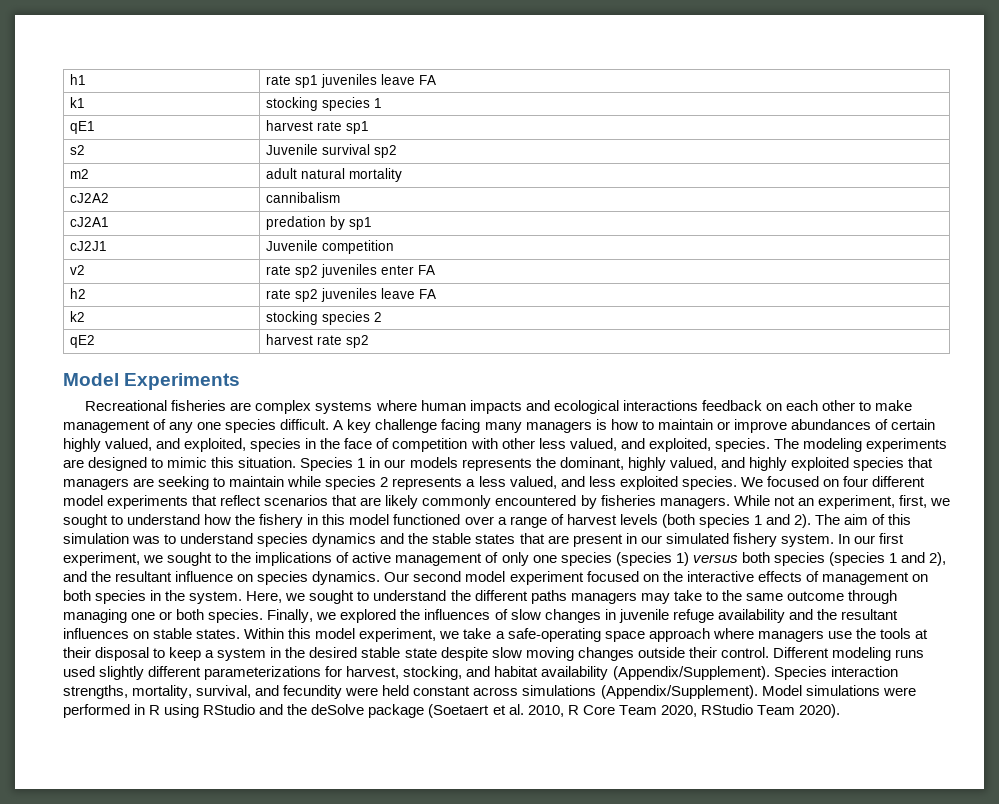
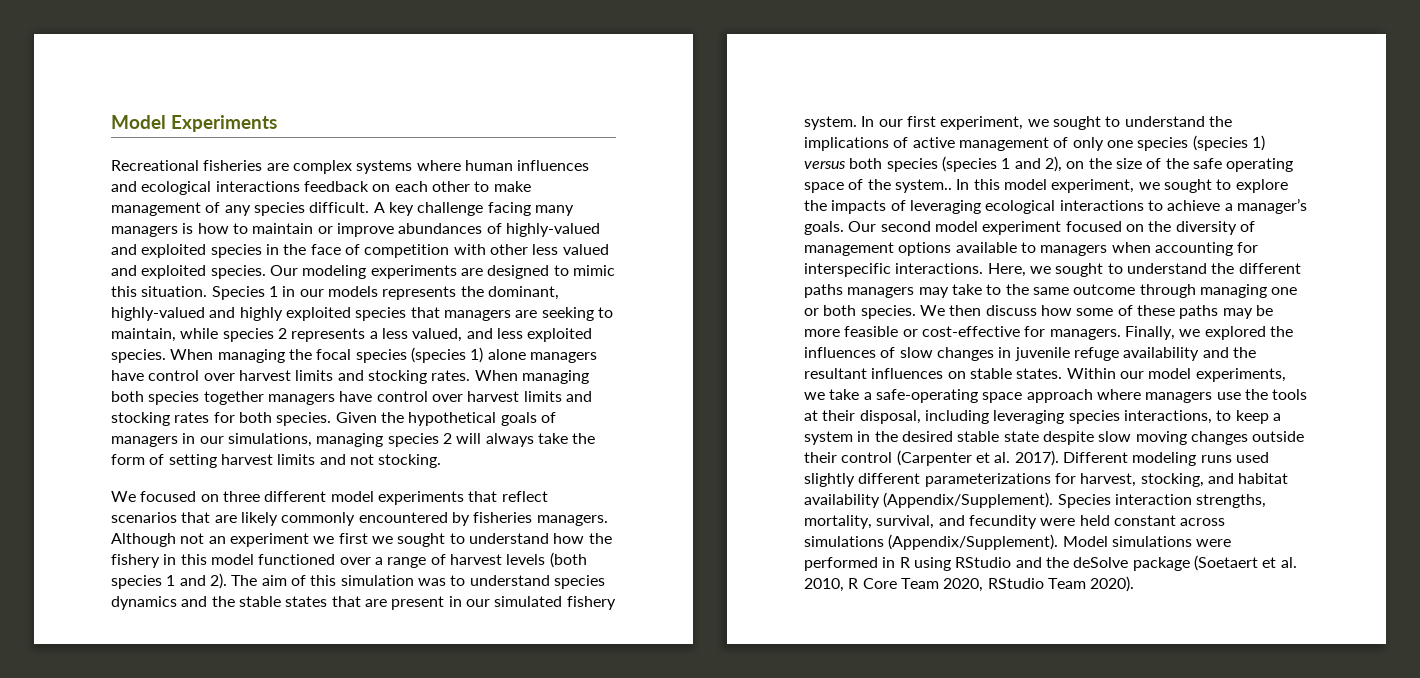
[69,74,86,85] [265,74,436,88] [69,97,85,108] [265,97,382,111] [69,121,95,134] [265,120,369,134] [69,145,85,155] [265,144,397,158] [69,169,89,179] [265,168,402,182] [69,193,109,203] [265,192,340,203] [69,217,109,227] [265,216,372,230] [69,241,107,251] [265,240,394,254] [69,265,85,275] [265,264,435,278] [69,288,86,299] [265,288,436,302] [69,311,85,322] [265,311,382,325] [69,335,95,348] [265,334,369,348] h1 | rate sp1 juveniles leave FA // k1 | stocking species 1 // qE1 | harvest rate sp1 // s2 | Juvenile survival sp2 // m2 | adult natural mortality // cJ2A2 | cannibalism // cJ2A1 | predation by sp1 // cJ2J1 | Juvenile competition // v2 | rate sp2 juveniles enter FA // h2 | rate sp2 juveniles leave FA // k2 | stocking species 2 // qE2 | harvest rate sp2 // -> (111, 122) none
[469,400,522,414] impacts -> [517,160,590,171] influences
[197,422,222,430] one -> (251, 210) none
[890,419,935,430] [63,438,247,452] certain highly valued, and exploited, -> [505,223,600,237] [111,244,207,258] highly-valued and exploited
[569,438,799,452] valued, and exploited, species. The -> [562,244,609,255] [111,265,298,279] valued and exploited species. Our
[627,457,717,471] highly valued, -> [111,307,205,321] highly-valued
[229,476,285,487] maintain -> [111,328,176,342] maintain,
(737, 483) none -> [170,347,597,363] [111,370,589,384] [111,391,592,405] [111,412,556,426] [111,433,596,447] [111,454,442,468] When managing the focal species (species 1) alone managers have control over harvest limits and stocking rates. When managing both species together managers have control over harvest limits and stocking rates for both species. Given the hypothetical goals of managers in our simulations, managing species 2 will always take the form of setting harvest limits and not stocking. //
[842,476,868,487] four -> [222,491,260,502] three
[733,495,770,506] While -> [111,533,176,547] Although
[817,495,927,509] experiment, first, -> [229,533,368,547] experiment we first
(228, 558) none -> [1124,116,1205,127] understand
[63,571,381,585] and the resultant influence on species dynamics. -> [1066,158,1294,172] [804,179,1288,193] [804,198,1307,214] [804,221,844,235] on the size of the safe operating space of the system.. In this model experiment, we sought to explore the impacts of leveraging ecological interactions to achieve a manager’s goals.
[686,571,928,585] [63,590,243,604] interactive effects of management on both species in the system. -> [1175,221,1255,235] [804,242,1259,256] [804,263,984,277] diversity of management options available to managers when accounting for interspecific interactions.
(264, 616) none -> [919,305,1273,319] [804,326,1121,340] We then discuss how some of these paths may be more feasible or cost-effective for managers.
[288,628,437,642] this model experiment, -> [1119,368,1286,382] our model experiments,
[95,647,150,661] disposal -> [859,410,1212,424] disposal, including leveraging species interactions,
[720,647,769,658] control. -> [841,450,1059,466] control (Carpenter et al. 2017).

